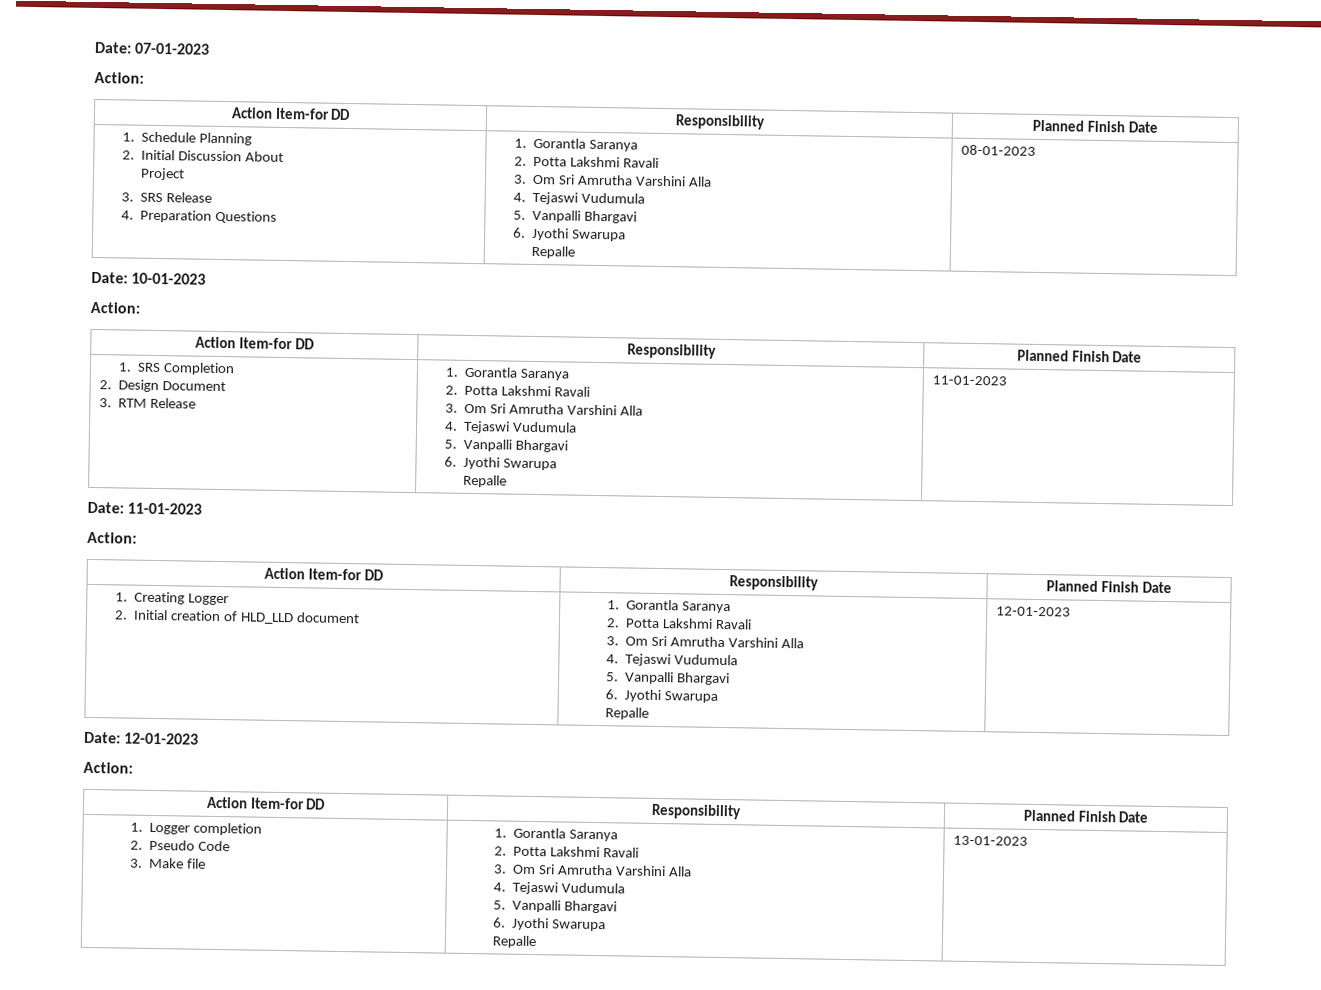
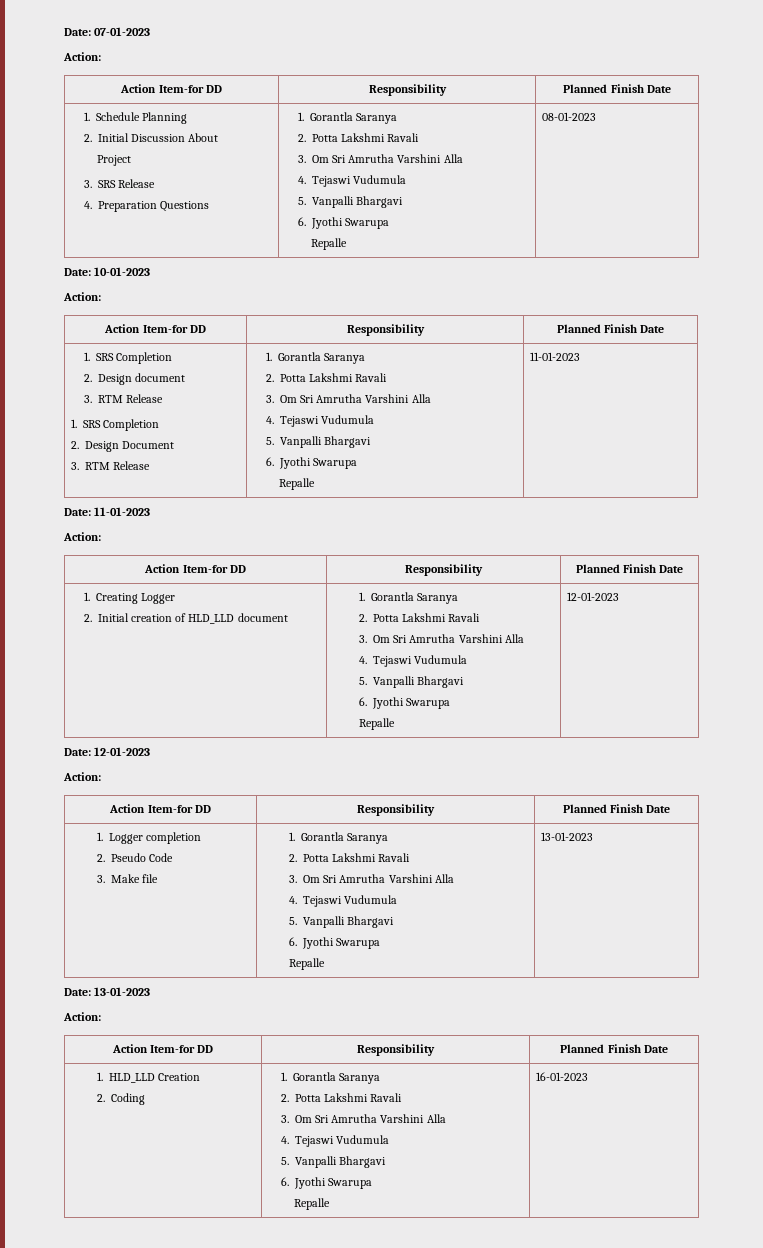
(236, 369) none -> [83,373,185,385] [83,394,163,403] [70,419,159,431] // 2. Design document // 3. RTM Release // 1. SRS Completion
(1028, 840) none -> [64,987,151,996] [63,1012,101,1021] [111,1044,214,1053] [357,1044,435,1056] [560,1044,668,1053] [96,1072,201,1083] [96,1093,145,1105] [280,1072,380,1084] [280,1093,403,1102] [280,1114,446,1123] [280,1135,389,1147] [280,1156,386,1168] [280,1177,372,1189] [293,1198,330,1210] [535,1072,588,1081] // Date: 13-01-2023 // Action: // Action Item-for DD | Responsibility | Planned Finish Date // 1. HLD_LLD Creation // 2. Coding | 1. Gorantla Saranya // 2. Potta Lakshmi Ravali // 3. Om Sri Amrutha Varshini Alla // 4. Tejaswi Vudumula // 5. Vanpalli Bhargavi // 6. Jyothi Swarupa // Repalle | 16-01-2023

